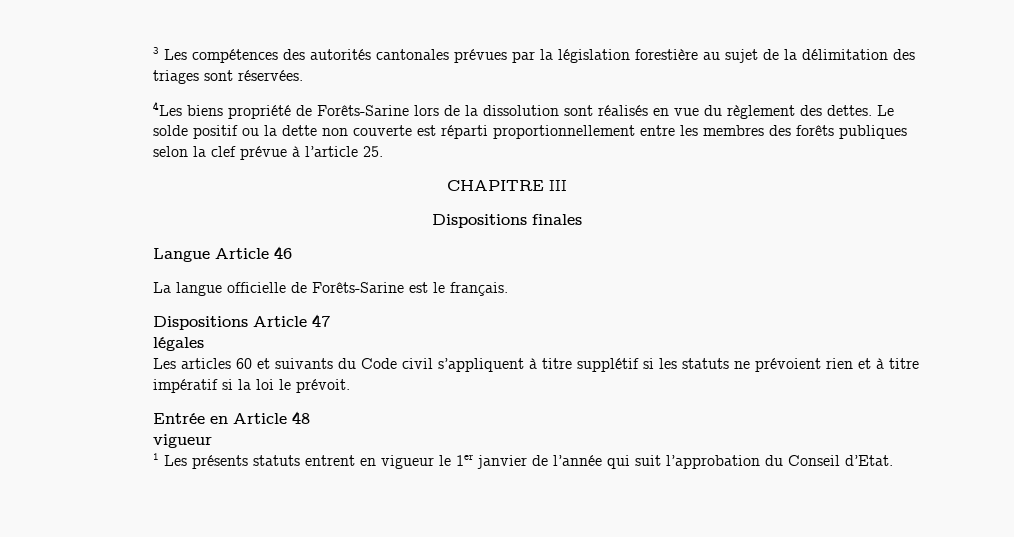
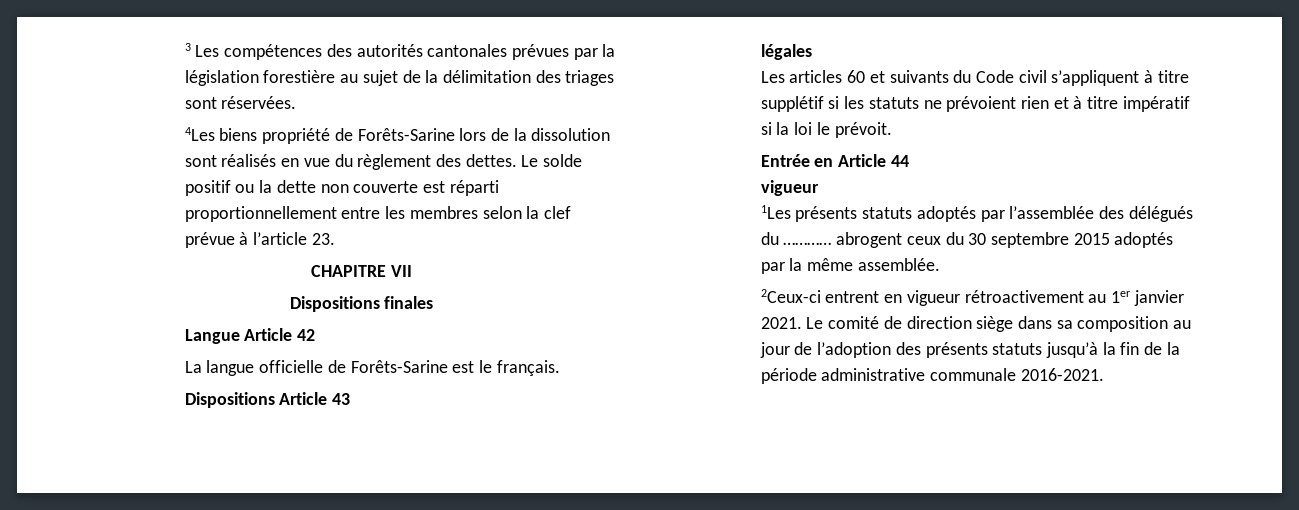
[768,125,907,139] des forêts publiques -> (478, 212) none
[362,146,383,157] 25. -> [311,233,335,245] 23.
[549,180,567,191] III -> [390,265,412,277] VII
[273,246,292,259] 46 -> [297,329,316,341] 42
[311,314,330,327] 47 -> [332,393,351,405] 43
[291,411,310,424] 48 -> [890,155,909,167] 44
[152,453,893,469] 1 Les présents statuts entrent en vigueur le 1er janvier de l’année qui suit l’approbation du Conseil d’Etat. -> [760,205,1193,222] [760,232,1174,248] [760,258,940,274] [760,289,1184,306] [760,316,1192,332] [759,342,1180,358] [760,368,1104,384] 1Les présents statuts adoptés par l’assemblée des délégués du ………… abrogent ceux du 30 septembre 2015 adoptés par la même assemblée. // 2Ceux-ci entrent en vigueur rétroactivement au 1er janvier 2021. Le comité de direction siège dans sa composition au jour de l’adoption des présents statuts jusqu’à la fin de la période administrative communale 2016-2021.

